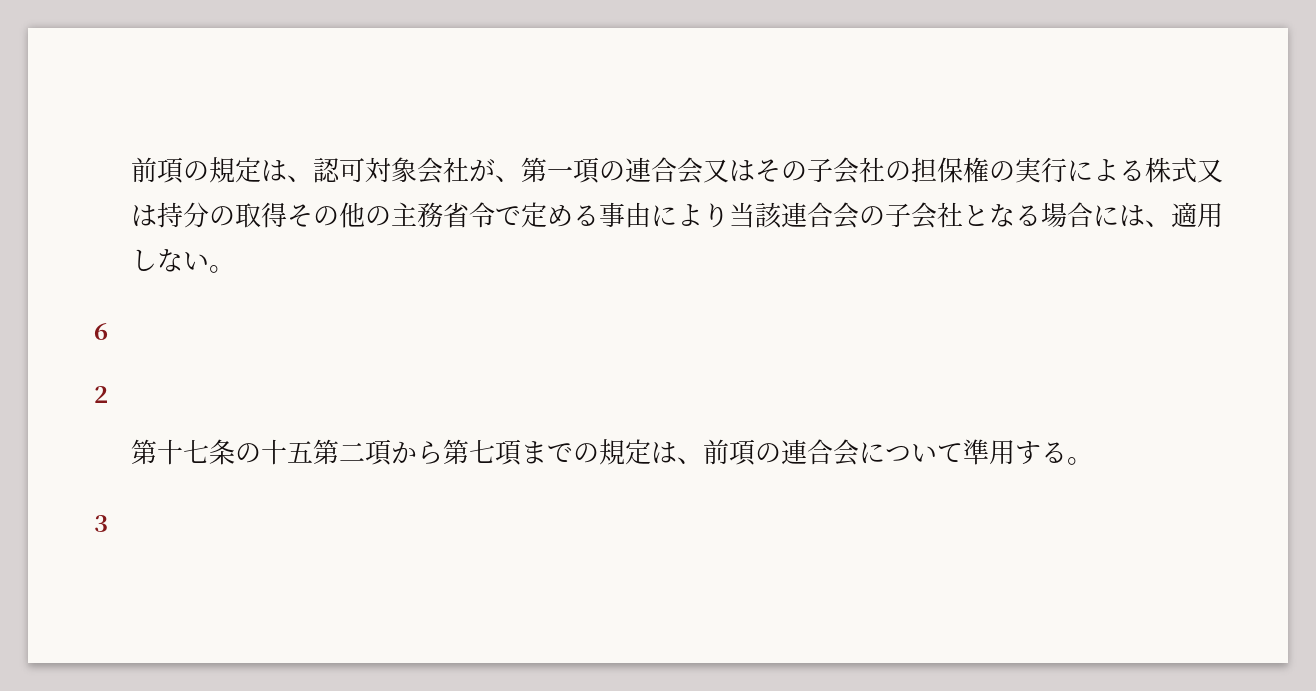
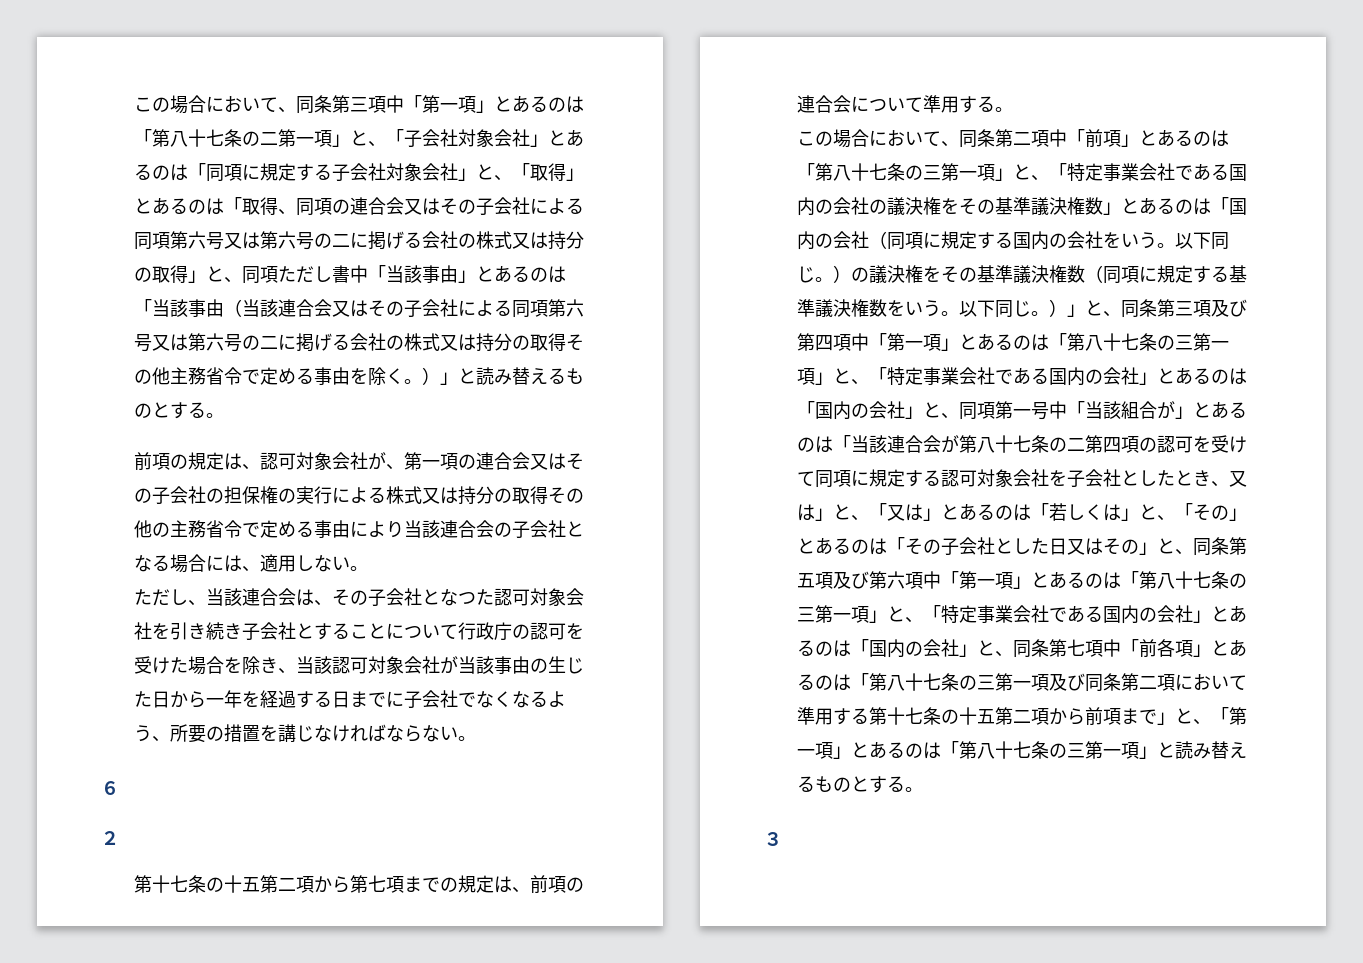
(131, 170) none -> [133,95,584,114] [133,129,584,148] [133,163,584,182] [133,197,584,216] [133,231,584,250] [133,265,566,284] [133,299,584,318] [133,333,584,352] [133,367,584,385] [133,402,224,419] この場合において、同条第三項中「第一項」とあるのは「第八十七条の二第一項」と、「子会社対象会社」とあるのは「同項に規定する子会社対象会社」と、「取得」とあるのは「取得、同項の連合会又はその子会社による同項第六号又は第六号の二に掲げる会社の株式又は持分の取得」と、同項ただし書中「当該事由」とあるのは「当該事由（当該連合会又はその子会社による同項第六号又は第六号の二に掲げる会社の株式又は持分の取得その他主務省令で定める事由を除く。）」と読み替えるものとする。 //
(236, 269) none -> [133,588,584,607] [133,622,584,641] [133,656,584,675] [133,690,566,709] [133,724,476,743] // ただし、当該連合会は、その子会社となつた認可対象会社を引き続き子会社とすることについて行政庁の認可を受けた場合を除き、当該認可対象会社が当該事由の生じた日から一年を経過する日までに子会社でなくなるよう、所要の措置を講じなければならない。
(1094, 461) none -> [796,129,1229,148] [796,163,1247,181] [796,197,1247,216] [796,231,1229,250] [796,265,1247,284] [796,299,1247,318] [796,333,1229,351] [796,367,1247,386] [796,401,1247,420] [796,435,1247,453] [796,469,1247,488] [796,503,1247,521] [796,537,1247,556] [796,571,1247,589] [796,605,1247,624] [796,639,1247,658] [796,673,1247,692] [796,707,1247,725] [796,741,1247,759] [796,776,923,793] // この場合において、同条第二項中「前項」とあるのは「第八十七条の三第一項」と、「特定事業会社である国内の会社の議決権をその基準議決権数」とあるのは「国内の会社（同項に規定する国内の会社をいう。以下同じ。）の議決権をその基準議決権数（同項に規定する基準議決権数をいう。以下同じ。）」と、同条第三項及び第四項中「第一項」とあるのは「第八十七条の三第一項」と、「特定事業会社である国内の会社」とあるのは「国内の会社」と、同項第一号中「当該組合が」とあるのは「当該連合会が第八十七条の二第四項の認可を受けて同項に規定する認可対象会社を子会社としたとき、又は」と、「又は」とあるのは「若しくは」と、「その」とあるのは「その子会社とした日又はその」と、同条第五項及び第六項中「第一項」とあるのは「第八十七条の三第一項」と、「特定事業会社である国内の会社」とあるのは「国内の会社」と、同条第七項中「前各項」とあるのは「第八十七条の三第一項及び同条第二項において準用する第十七条の十五第二項から前項まで」と、「第一項」とあるのは「第八十七条の三第一項」と読み替えるものとする。

